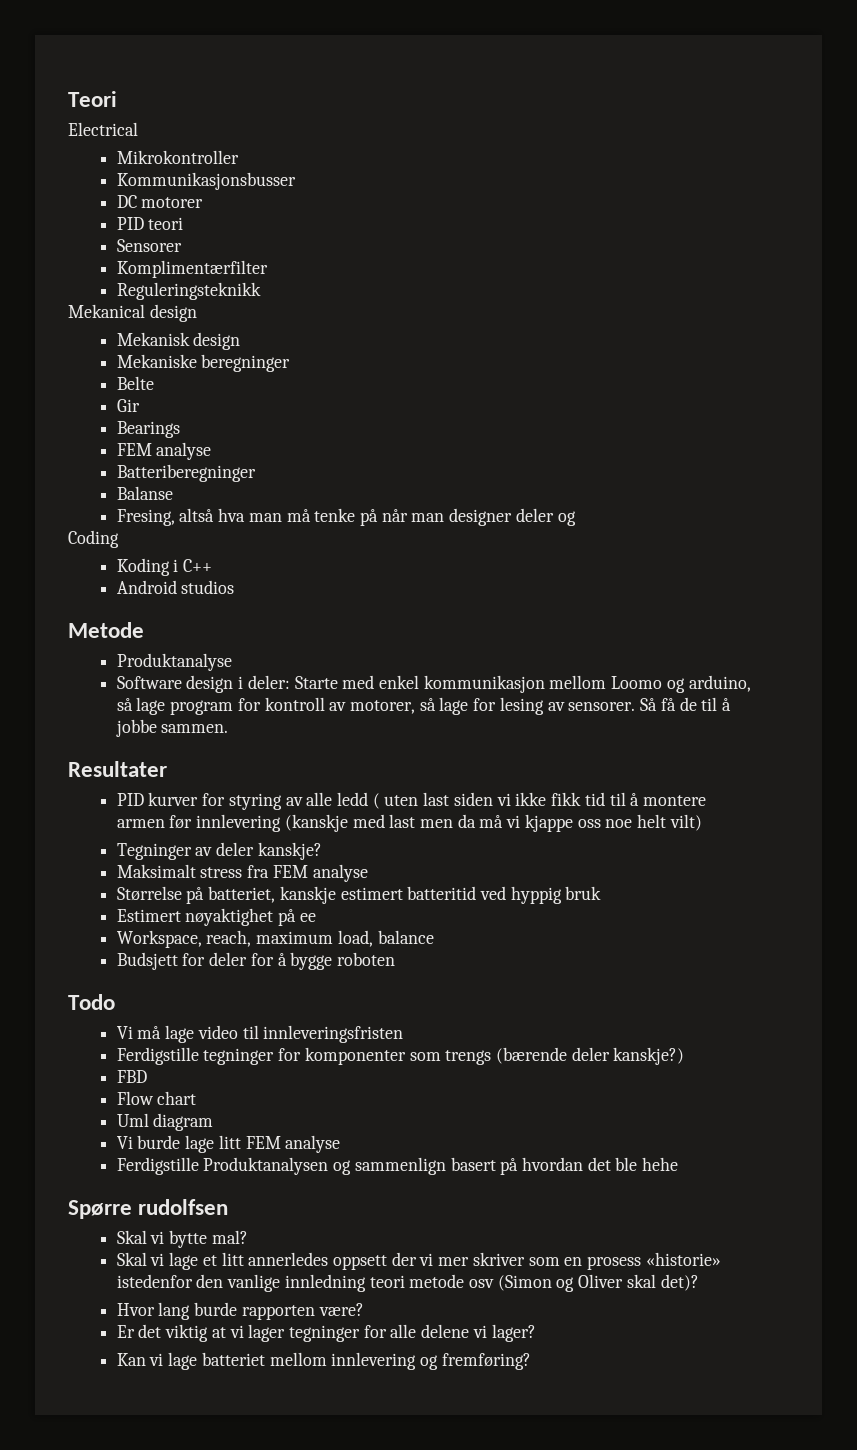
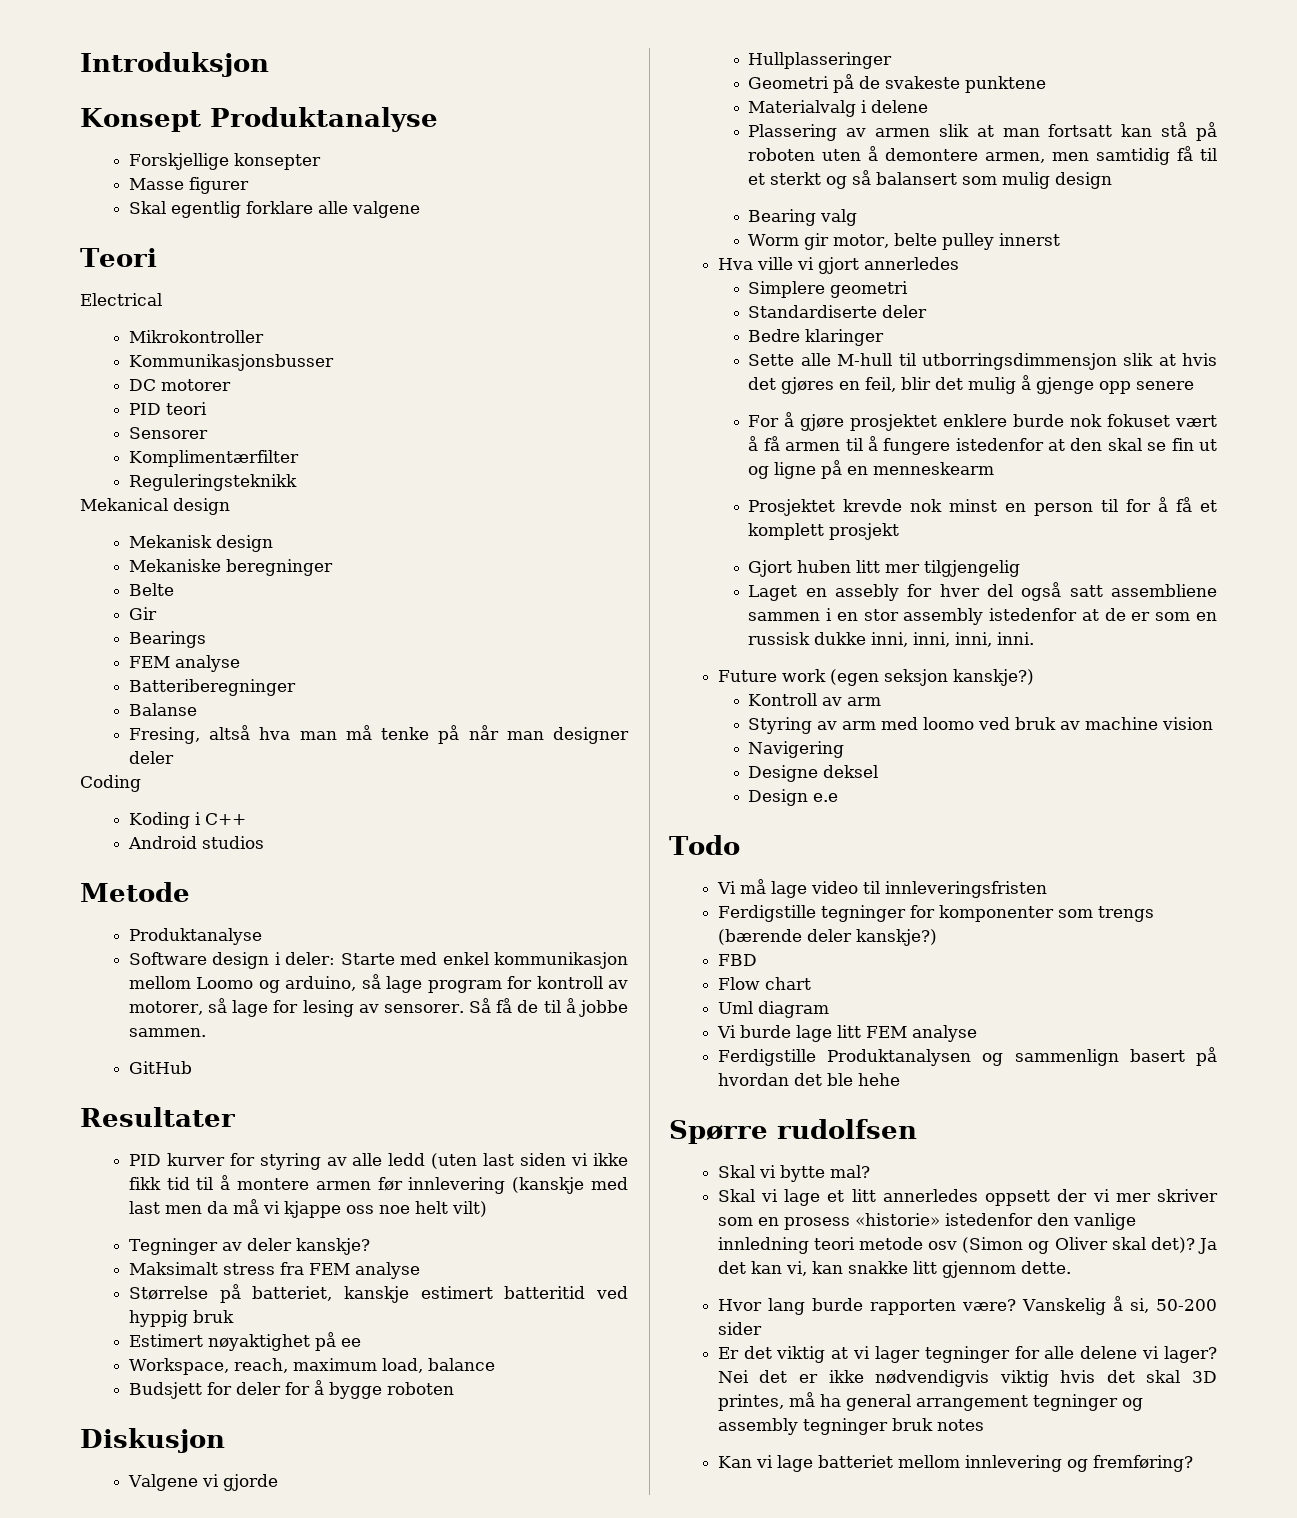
(68, 99) none -> [80,52,269,77] [80,107,438,132] [128,153,321,170] [128,177,249,194] [128,201,420,218] Introduksjon // Konsept Produktanalyse // Forskjellige konsepter // Masse figurer // Skal egentlig forklare alle valgene //
[557,511,576,526] og -> (174, 757) none
(229, 728) none -> [128,1061,192,1074] // GitHub
[372,793,419,809] ( uten -> [431,1153,478,1169] (uten
(395, 959) none -> [80,1428,225,1453] [127,1474,278,1491] [748,52,893,69] [748,74,1047,93] [748,100,929,117] [748,122,1217,141] [748,146,1217,165] [748,170,1113,189] [748,209,858,226] [748,233,1061,250] [717,257,959,274] [748,281,909,298] [748,305,928,318] [748,329,885,346] [748,353,1217,370] [748,375,1195,394] [748,412,1217,431] [748,436,1217,455] [748,460,995,479] [748,497,1218,516] [748,523,900,540] [748,560,1021,577] [748,582,1217,601] [748,608,1217,625] [748,632,1035,647] [717,669,1034,686] [748,693,882,706] [748,717,1214,734] [748,741,845,758] [748,765,879,782] [748,789,839,806] // Diskusjon // Valgene vi gjorde // Hullplasseringer // Geometri på de svakeste punktene // Materialvalg i delene // Plassering av armen slik at man fortsatt kan stå på roboten uten å demontere armen, men samtidig få til et sterkt og så balansert som mulig design // Bearing valg // Worm gir motor, belte pulley innerst // Hva ville vi gjort annerledes // Simplere geometri // Standardiserte deler // Bedre klaringer // Sette alle M-hull til utborringsdimmensjon slik at hvis det gjøres en feil, blir det mulig å gjenge opp senere // For å gjøre prosjektet enklere burde nok fokuset vært å få armen til å fungere istedenfor at den skal se fin ut og ligne på en menneskearm // Prosjektet krevde nok minst en person til for å få et komplett prosjekt // Gjort huben litt mer tilgjengelig // Laget en assebly for hver del også satt assembliene sammen i en stor assembly istedenfor at de er som en russisk dukke inni, inni, inni, inni. // Future work (egen seksjon kanskje?) // Kontroll av arm // Styring av arm med loomo ved bruk av machine vision // Navigering // Designe deksel // Design e.e
(699, 1282) none -> [1198,1238,1217,1254] [717,1261,1071,1278] Ja det kan vi, kan snakke litt gjennom dette.
(364, 1309) none -> [1021,1296,1217,1315] [717,1322,762,1335] Vanskelig å si, 50-200 sider
(536, 1333) none -> [717,1370,1217,1387] [717,1392,1143,1411] [717,1418,984,1435] Nei det er ikke nødvendigvis viktig hvis det skal 3D printes, må ha general arrangement tegninger og assembly tegninger bruk notes

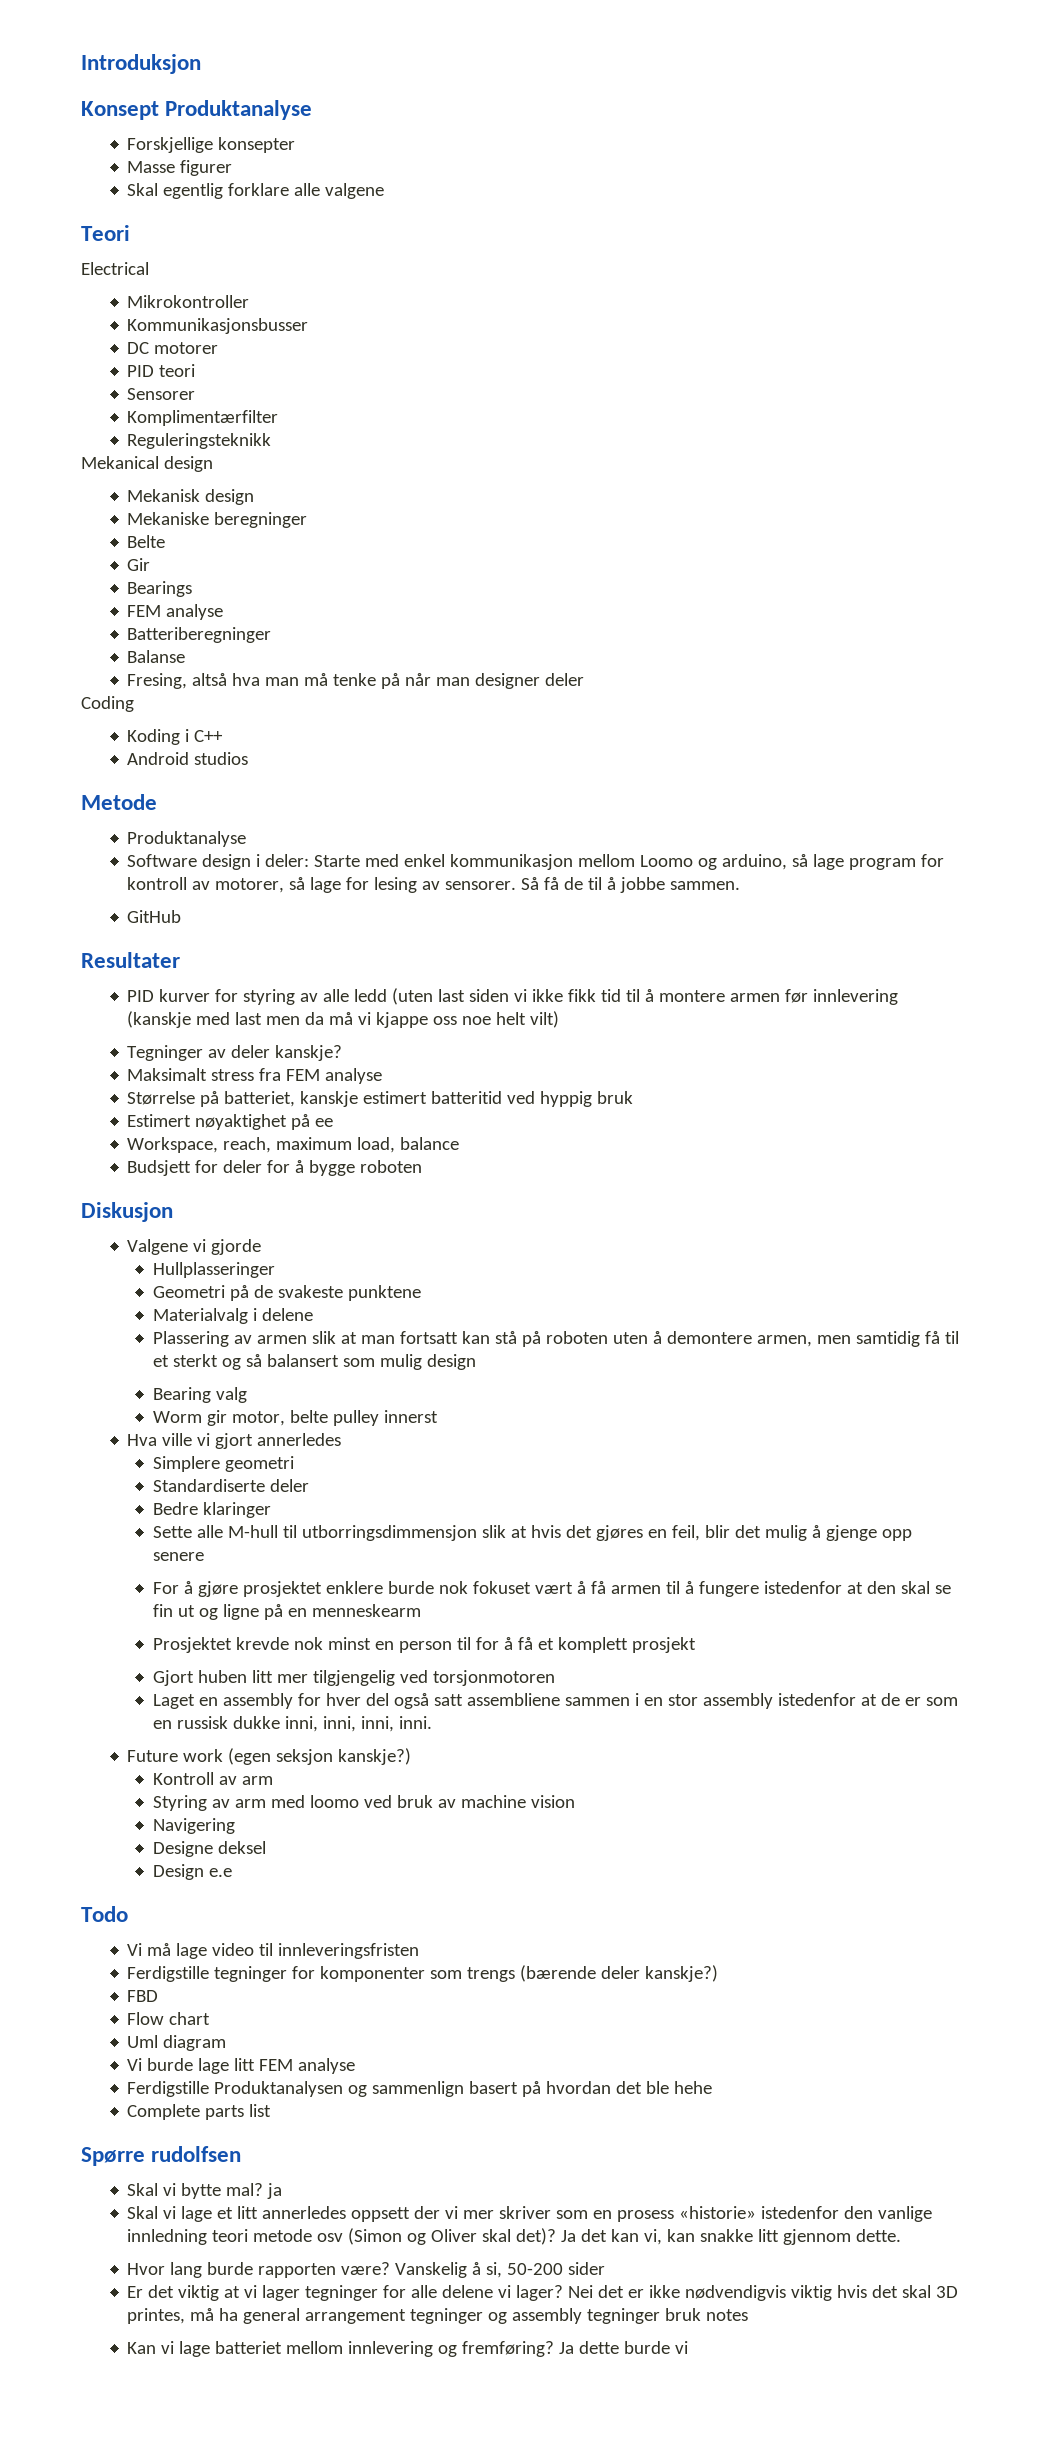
(1021, 568) none -> [399,1670,555,1686] ved torsjonmotoren
[835,584,900,601] assebly -> [222,1693,293,1709] assembly
(900, 1079) none -> [127,2104,272,2120] // Complete parts list
(870, 1171) none -> [267,2183,283,2199] ja
(1193, 1463) none -> [559,2341,689,2354] Ja dette burde vi

